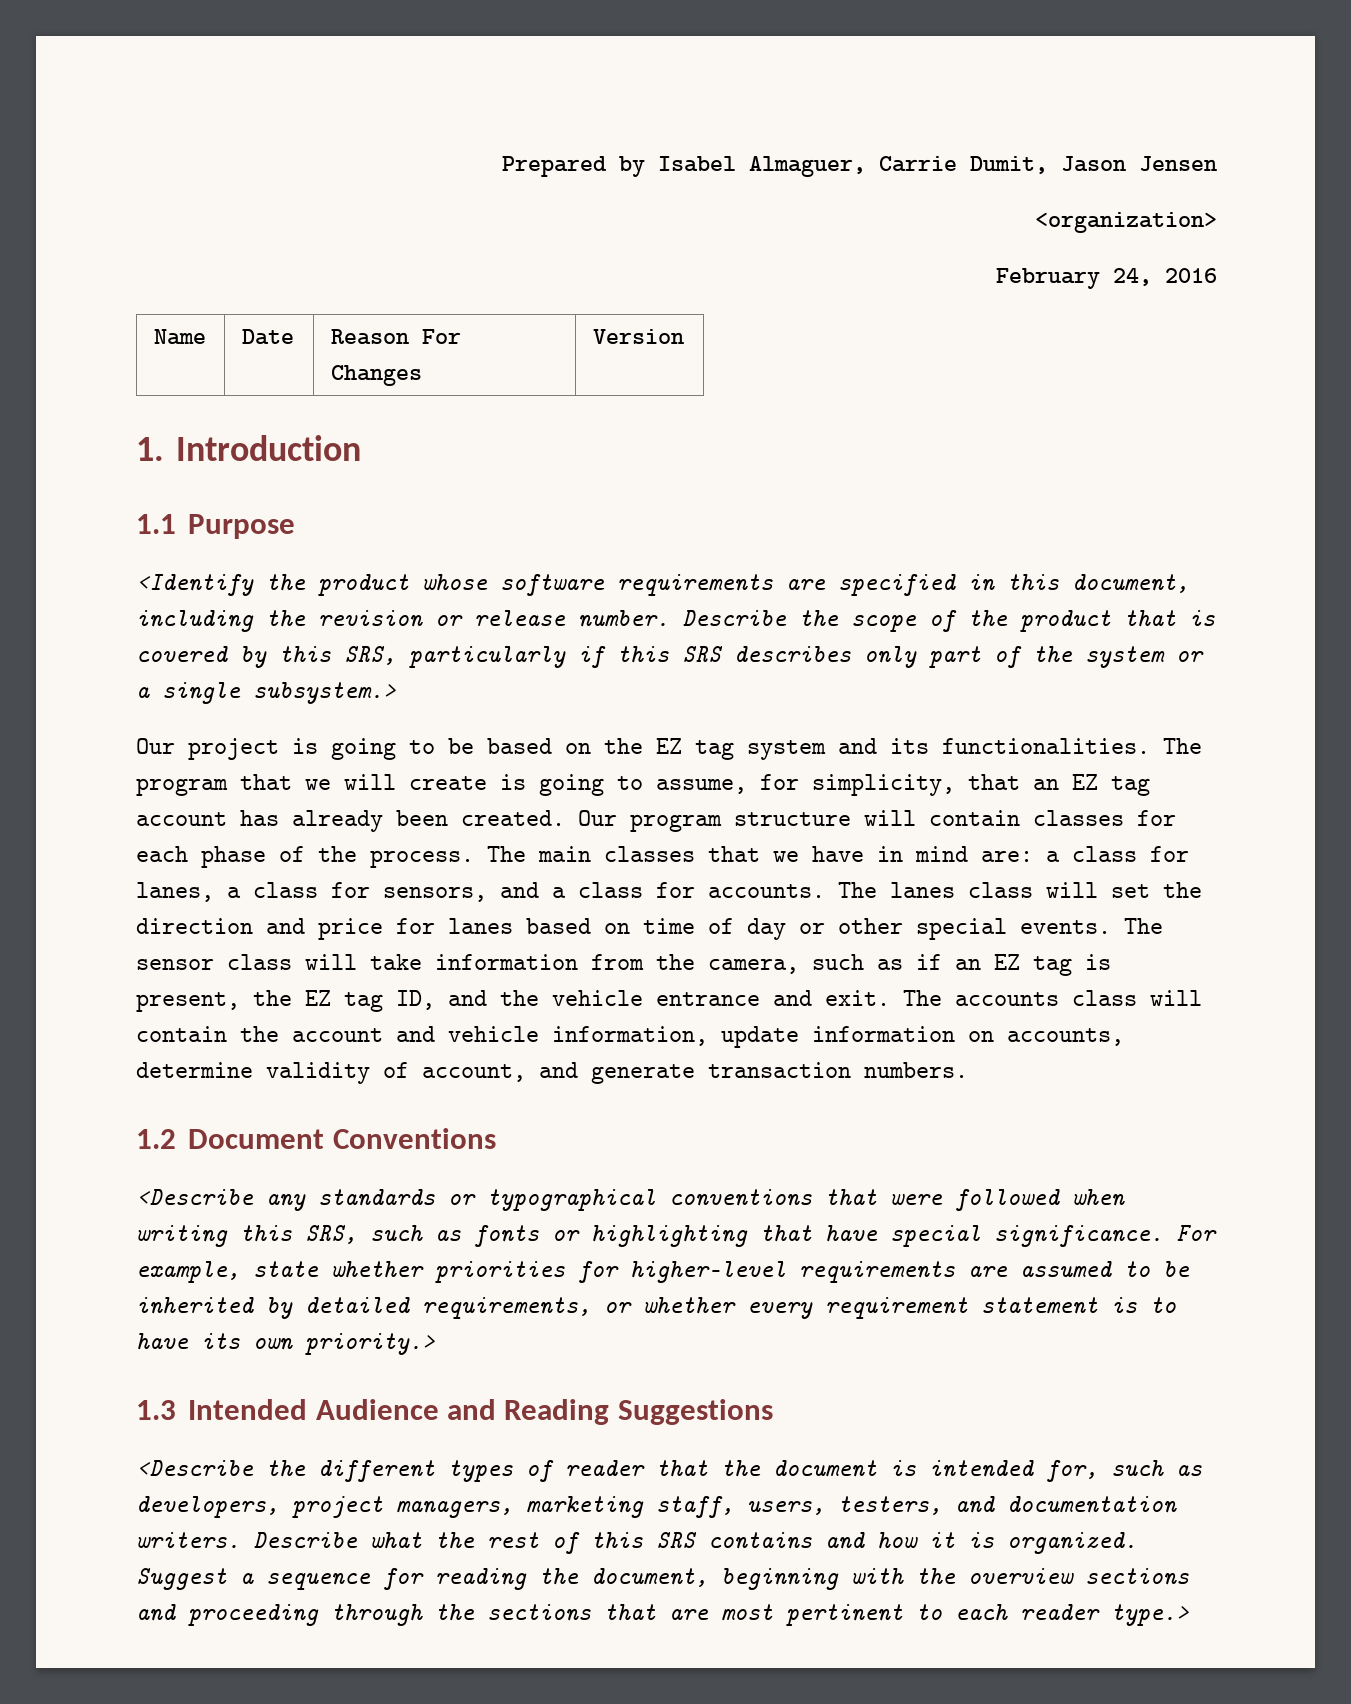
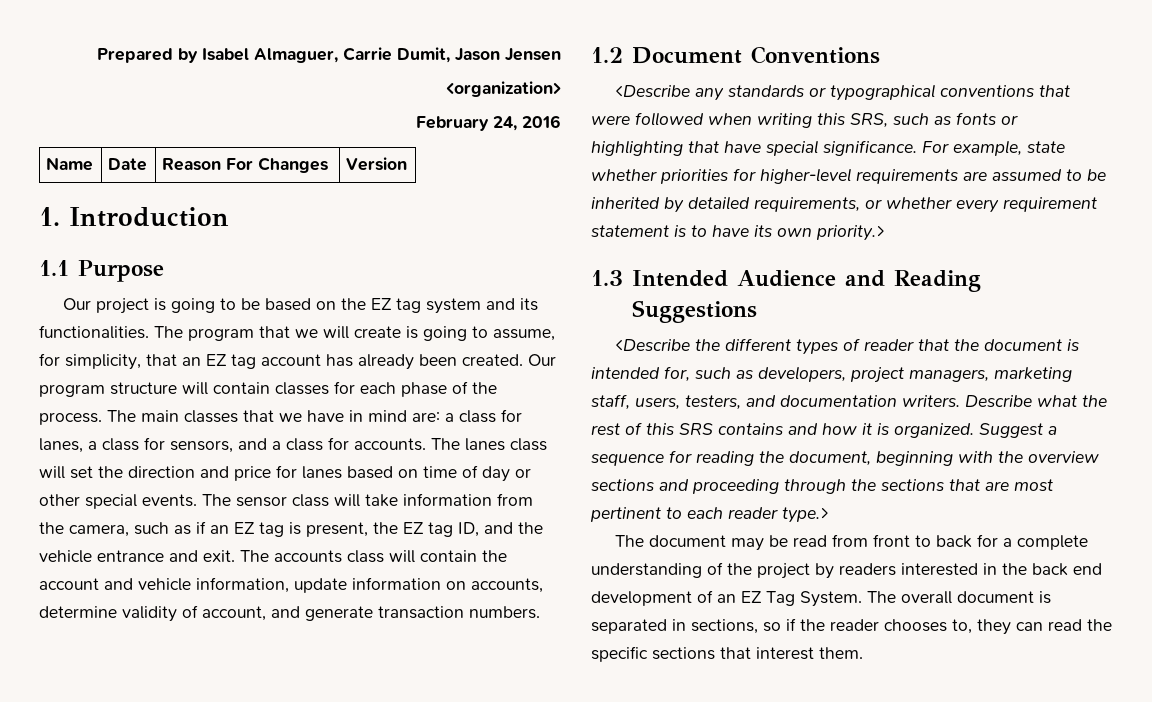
[136,574,1189,596] [136,610,1215,632] [136,646,1204,668] [136,682,396,704] // <Identify the product whose software requirements are specified in this document, including the revision or release number. Describe the scope of the product that is covered by this SRS, particularly if this SRS describes only part of the system or a single subsystem.> -> (164, 271) none
(1189, 1615) none -> [615,534,1089,551] [591,562,1102,579] [591,590,1051,607] [591,618,1112,635] [591,646,863,662] // The document may be read from front to back for a complete understanding of the project by readers interested in the back end development of an EZ Tag System. The overall document is separated in sections, so if the reader chooses to, they can read the specific sections that interest them.

